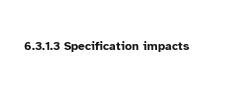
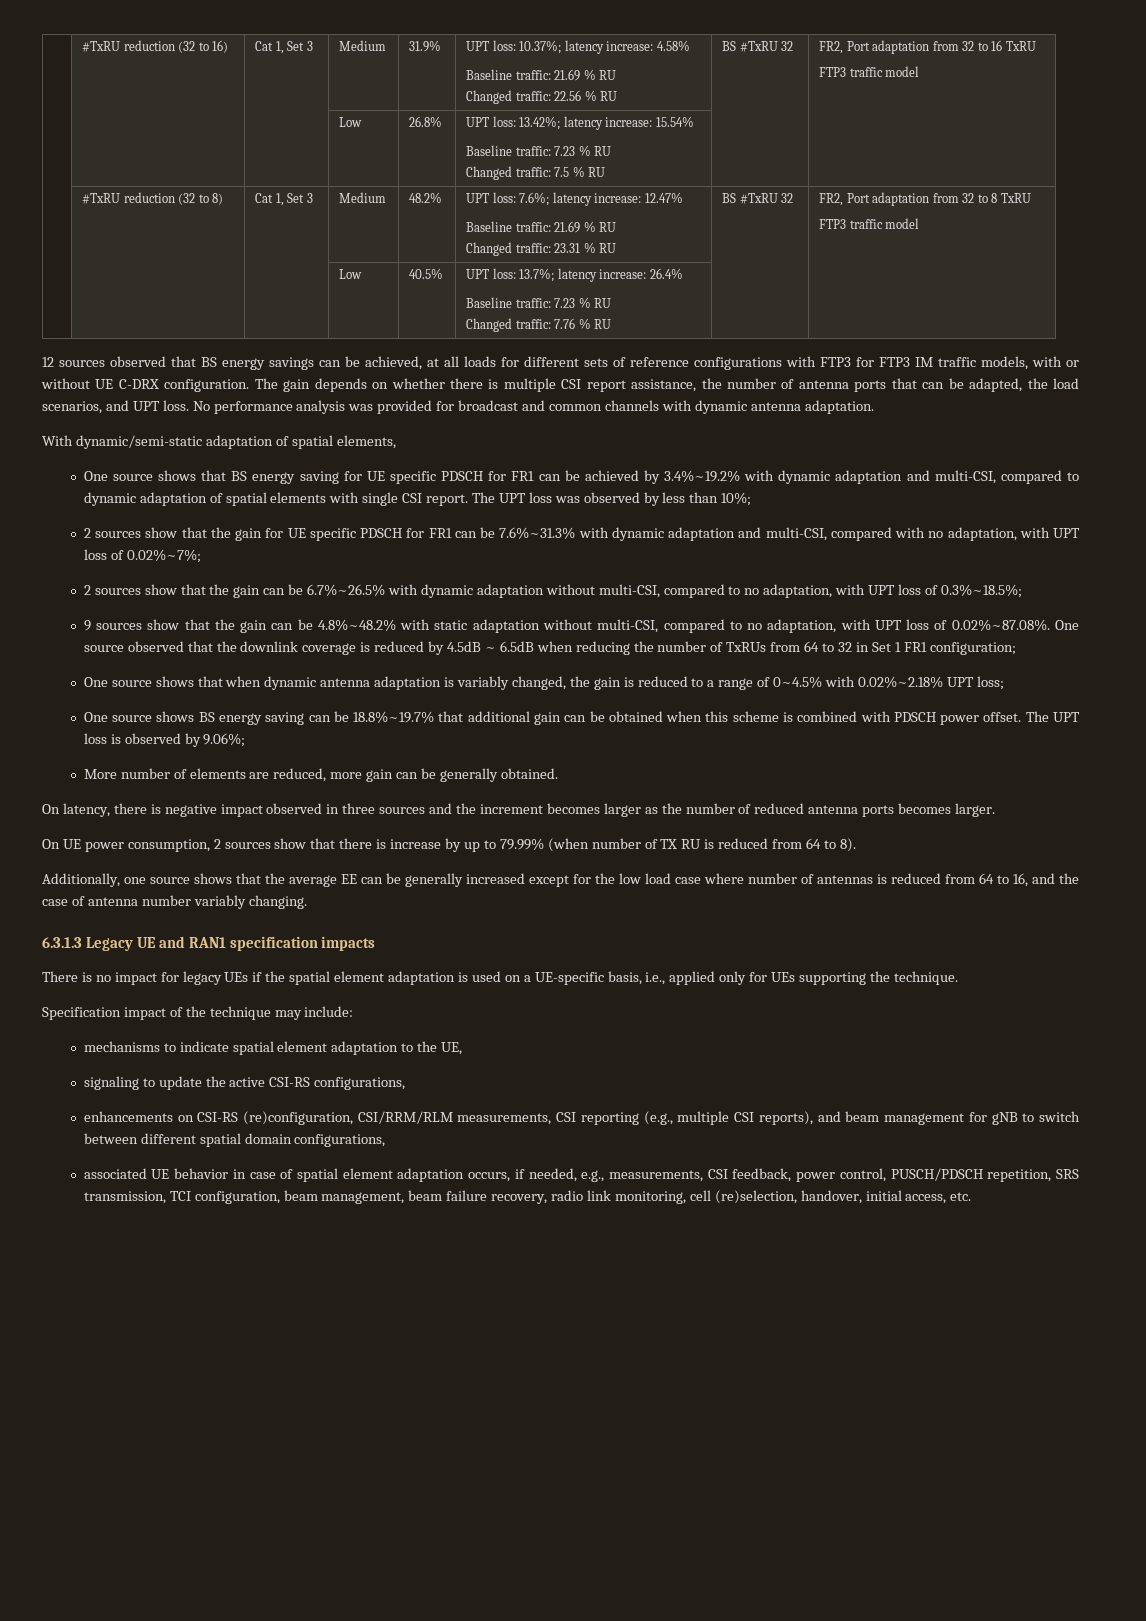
[24,41,190,52] 6.3.1.3 Specification impacts -> [82,40,229,53] [255,41,313,54] [339,40,387,51] [409,40,442,52] [466,40,690,54] [466,69,617,81] [466,90,618,104] [722,41,794,52] [819,40,1036,54] [819,66,920,77] [339,117,363,127] [409,116,443,127] [466,116,694,130] [466,145,612,156] [466,166,606,180] [82,192,224,205] [255,193,313,206] [339,192,387,203] [409,192,443,203] [466,192,683,206] [466,221,617,233] [466,242,617,256] [722,193,794,204] [819,192,1031,206] [819,218,920,229] [339,269,363,279] [409,268,444,279] [466,268,683,282] [466,297,612,308] [466,318,612,332] [42,356,1079,370] [41,378,1080,392] [42,400,874,414] [42,435,396,449] [83,470,1080,484] [83,492,752,506] [83,527,1080,541] [83,549,201,563] [83,584,1022,598] [83,619,1080,633] [83,641,1016,655] [83,676,1004,690] [83,711,1081,725] [83,733,246,747] [83,768,558,782] [42,803,996,817] [42,838,856,852] [42,873,1079,887] [42,895,307,909] [42,936,376,951] [42,971,958,985] [42,1006,354,1020] [83,1041,463,1055] [83,1076,406,1090] [83,1111,1081,1125] [83,1133,386,1147] [83,1168,1079,1182] [83,1190,972,1204] | #TxRU reduction (32 to 16) | Cat 1, Set 3 | Medium | 31.9% | UPT loss: 10.37%; latency increase: 4.58% // Baseline traffic: 21.69 % RU // Changed traffic: 22.56 % RU | BS #TxRU 32 | FR2, Port adaptation from 32 to 16 TxRU // FTP3 traffic model // | | | Low | 26.8% | UPT loss: 13.42%; latency increase: 15.54% // Baseline traffic: 7.23 % RU // Changed traffic: 7.5 % RU | | // | #TxRU reduction (32 to 8) | Cat 1, Set 3 | Medium | 48.2% | UPT loss: 7.6%; latency increase: 12.47% // Baseline traffic: 21.69 % RU // Changed traffic: 23.31 % RU | BS #TxRU 32 | FR2, Port adaptation from 32 to 8 TxRU // FTP3 traffic model // | | | Low | 40.5% | UPT loss: 13.7%; latency increase: 26.4% // Baseline traffic: 7.23 % RU // Changed traffic: 7.76 % RU | | // 12 sources observed that BS energy savings can be achieved, at all loads for different sets of reference configurations with FTP3 for FTP3 IM traffic models, with or without UE C-DRX configuration. The gain depends on whether there is multiple CSI report assistance, the number of antenna ports that can be adapted, the load scenarios, and UPT loss. No performance analysis was provided for broadcast and common channels with dynamic antenna adaptation. // With dynamic/semi-static adaptation of spatial elements, // One source shows that BS energy saving for UE specific PDSCH for FR1 can be achieved by 3.4%~19.2% with dynamic adaptation and multi-CSI, compared to dynamic adaptation of spatial elements with single CSI report. The UPT loss was observed by less than 10%; // 2 sources show that the gain for UE specific PDSCH for FR1 can be 7.6%~31.3% with dynamic adaptation and multi-CSI, compared with no adaptation, with UPT loss of 0.02%~7%; // 2 sources show that the gain can be 6.7%~26.5% with dynamic adaptation without multi-CSI, compared to no adaptation, with UPT loss of 0.3%~18.5%; // 9 sources show that the gain can be 4.8%~48.2% with static adaptation without multi-CSI, compared to no adaptation, with UPT loss of 0.02%~87.08%. One source observed that the downlink coverage is reduced by 4.5dB ~ 6.5dB when reducing the number of TxRUs from 64 to 32 in Set 1 FR1 configuration; // One source shows that when dynamic antenna adaptation is variably changed, the gain is reduced to a range of 0~4.5% with 0.02%~2.18% UPT loss; // One source shows BS energy saving can be 18.8%~19.7% that additional gain can be obtained when this scheme is combined with PDSCH power offset. The UPT loss is observed by 9.06%; // More number of elements are reduced, more gain can be generally obtained. // On latency, there is negative impact observed in three sources and the increment becomes larger as the number of reduced antenna ports becomes larger. // On UE power consumption, 2 sources show that there is increase by up to 79.99% (when number of TX RU is reduced from 64 to 8). // Additionally, one source shows that the average EE can be generally increased except for the low load case where number of antennas is reduced from 64 to 16, and the case of antenna number variably changing. // 6.3.1.3 Legacy UE and RAN1 specification impacts // There is no impact for legacy UEs if the spatial element adaptation is used on a UE-specific basis, i.e., applied only for UEs supporting the technique. // Specification impact of the technique may include: // mechanisms to indicate spatial element adaptation to the UE, // signaling to update the active CSI-RS configurations, // enhancements on CSI-RS (re)configuration, CSI/RRM/RLM measurements, CSI reporting (e.g., multiple CSI reports), and beam management for gNB to switch between different spatial domain configurations, // associated UE behavior in case of spatial element adaptation occurs, if needed, e.g., measurements, CSI feedback, power control, PUSCH/PDSCH repetition, SRS transmission, TCI configuration, beam management, beam failure recovery, radio link monitoring, cell (re)selection, handover, initial access, etc.

